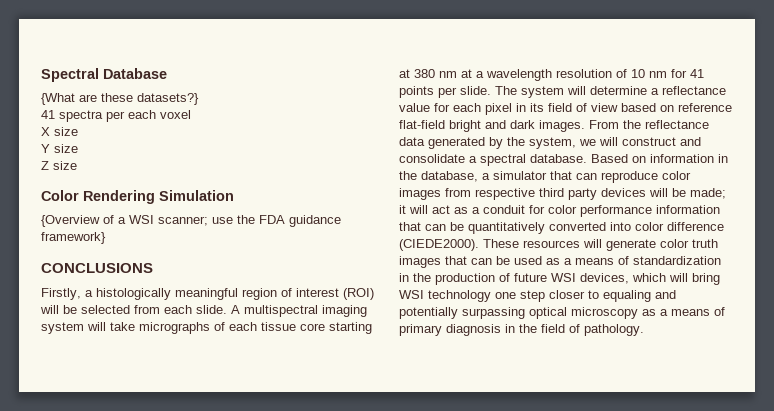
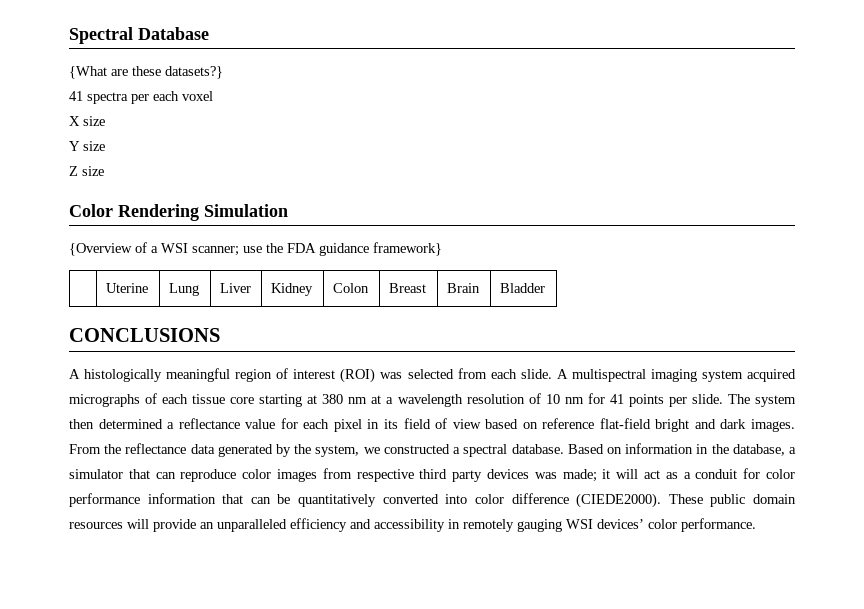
(106, 238) none -> [105,283,148,293] [168,283,199,296] [219,283,251,293] [270,283,313,296] [332,283,369,293] [388,283,426,293] [446,283,480,293] [499,283,545,293] // | Uterine | Lung | Liver | Kidney | Colon | Breast | Brain | Bladder
[41,288,93,300] Firstly, a -> [69,369,80,379] A
[40,305,77,314] will be -> [380,372,403,379] was
[87,322,135,331] will take -> [747,369,796,382] acquired
[567,86,647,95] will determine -> [69,419,163,429] then determined
[599,137,701,146] [399,154,465,163] will construct and consolidate -> [383,444,450,454] constructed
[649,188,686,197] will be -> [534,472,557,479] was
[523,239,718,251] [399,256,721,268] [399,273,720,285] [399,290,676,302] [399,307,725,319] [399,324,644,336] resources will generate color truth images that can be used as a means of standardization in the production of future WSI devices, which will bring WSI technology one step closer to equaling and potentially surpassing optical microscopy as a means of primary diagnosis in the field of pathology. -> [710,494,797,507] [69,518,756,532] public domain resources will provide an unparalleled efficiency and accessibility in remotely gauging WSI devices’ color performance.

